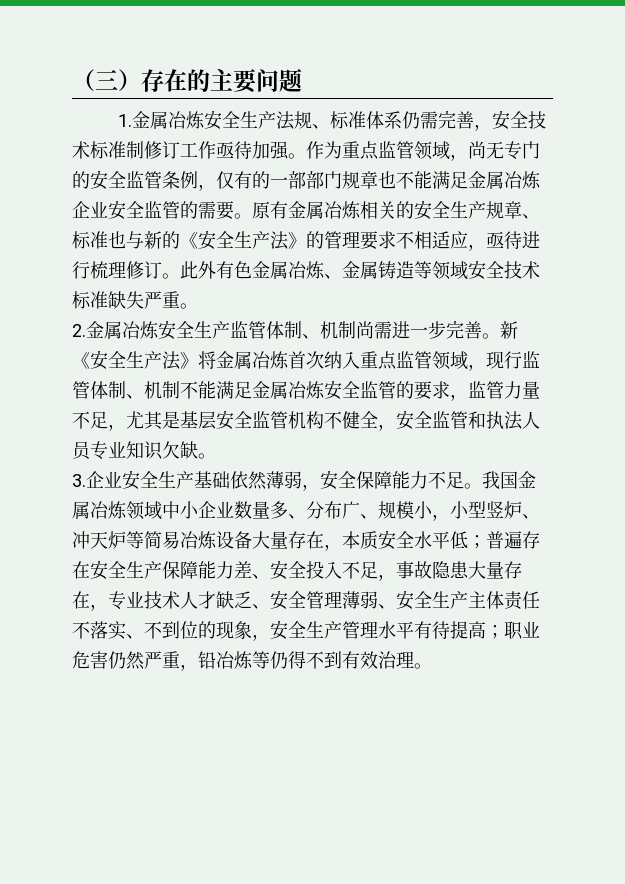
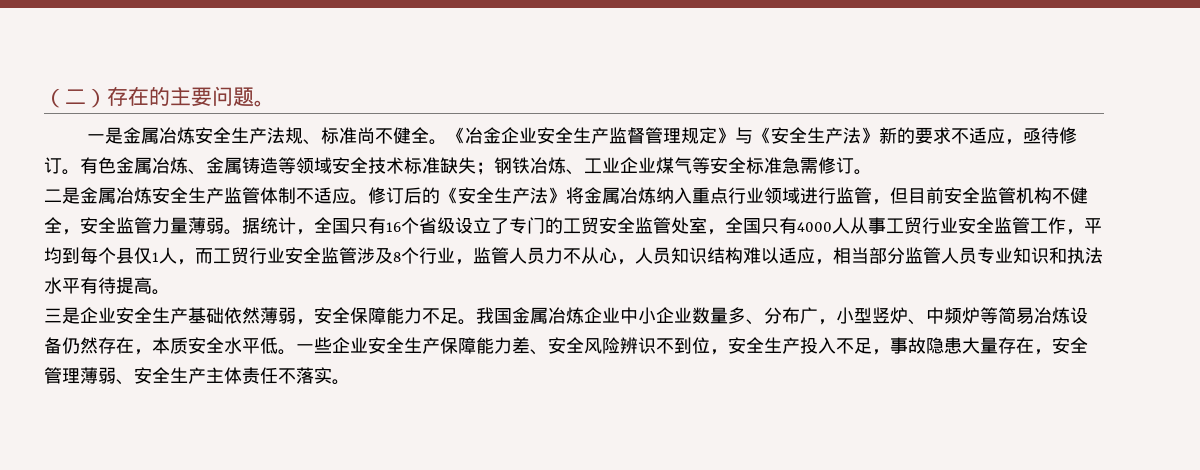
[95,69,118,90] 三 -> [65,89,86,104] 二
[118,114,133,127] // 1. -> [254,100,275,107] [87,127,124,144] 。 // 一是
[366,110,547,131] [72,141,540,161] [72,170,541,191] [72,200,540,220] [72,230,540,251] [72,261,216,279] 体系仍需完善，安全技术标准制修订工作亟待加强。作为重点监管领域，尚无专门的安全监管条例，仅有的一部部门规章也不能满足金属冶炼企业安全监管的需要。原有金属冶炼相关的安全生产规章、标准也与新的《安全生产法》的管理要求不相适应，亟待进行梳理修订。此外 -> [357,127,1078,145] [44,157,80,175] 尚不健全。《冶金企业安全生产监督管理规定》与《安全生产法》新的要求不适应，亟待修订。
[144,291,198,309] [72,324,86,337] 严重。 // 2. -> [476,157,872,175] [44,187,80,204] ；钢铁冶炼、工业企业煤气等安全标准急需修订。 // 二是
[302,320,518,339] 、机制尚需进一步完善。新 -> [296,187,440,205] 不适应。修订后的
[288,351,324,369] 首次 -> (656, 195) none
[396,351,540,371] [72,380,540,401] [72,411,216,431] 监管领域，现行监管体制、机制不能满足金属冶炼安全监管的要求，监管力量不足，尤其是基层 -> [728,187,944,205] 行业领域进行监管，但目前
[468,411,540,430] [72,441,216,460] [72,474,86,487] 和执法人员专业知识欠缺。 // 3. -> [152,217,1102,235] [44,247,1103,265] [44,277,170,295] [44,307,80,324] 力量薄弱。据统计，全国只有16个省级设立了专门的工贸安全监管处室，全国只有4000人从事工贸行业安全监管工作，平均到每个县仅1人，而工贸行业安全监管涉及8个行业，监管人员力不从心，人员知识结构难以适应，相当部分监管人员专业知识和执法水平有待提高。 // 三是
[126,501,162,520] 领域 -> [584,307,620,323] 企业
[360,501,433,519] 、规模小 -> (818, 315) none
[72,531,108,549] 冲天 -> [926,307,962,324] 中频
[252,531,288,549] 大量 -> [62,337,98,354] 仍然
[468,531,540,549] [72,561,90,579] ；普遍存在 -> [278,337,368,355] 。一些企业
(306, 569) none -> [584,337,800,355] 风险辨识不到位，安全生产
[108,591,270,610] 专业技术人才缺乏、 -> (1052, 352) none
[126,620,540,641] [72,651,414,671] 、不到位的现象，安全生产管理水平有待提高；职业危害仍然严重，铅冶炼等仍得不到有效治理 -> (332, 375) none

